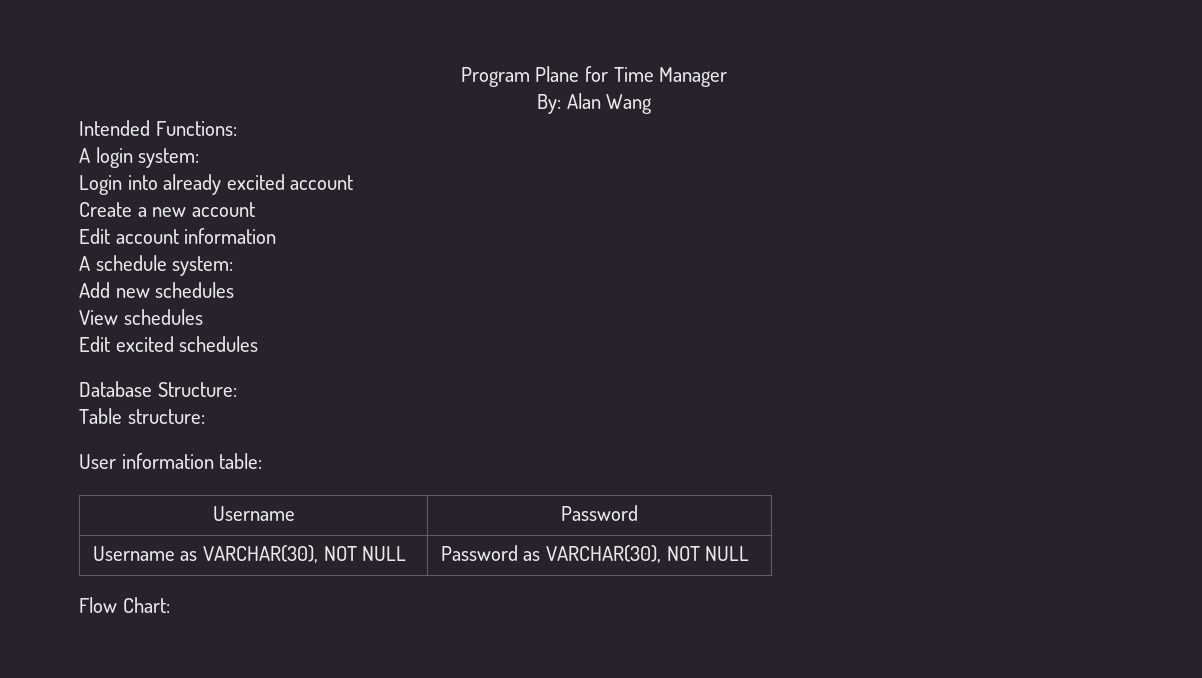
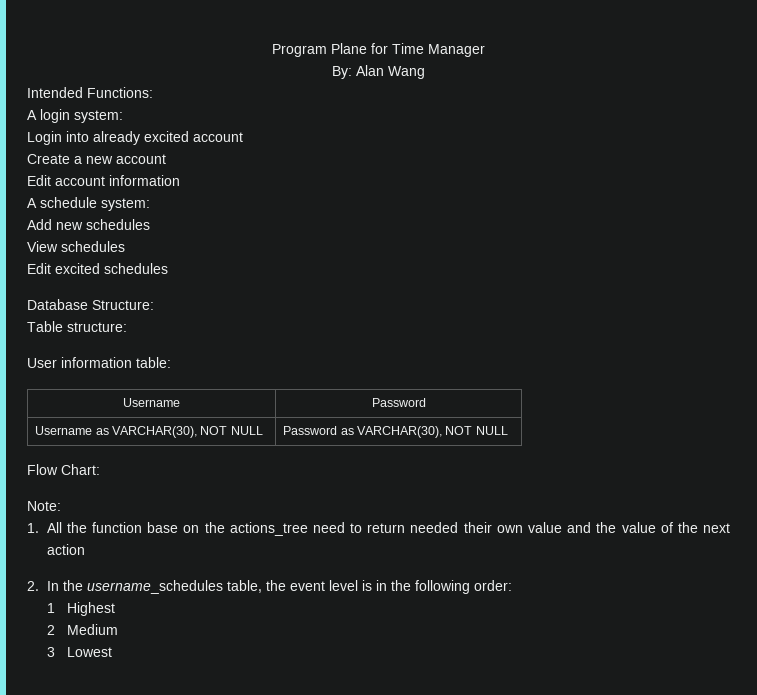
(170, 605) none -> [27,501,61,511] [27,522,730,536] [46,544,85,555] [27,580,512,594] [46,602,115,616] [46,624,118,635] [46,647,112,657] // Note: // 1. All the function base on the actions_tree need to return needed their own value and the value of the next action // 2. In the username_schedules table, the event level is in the following order: // 1 Highest // 2 Medium // 3 Lowest

